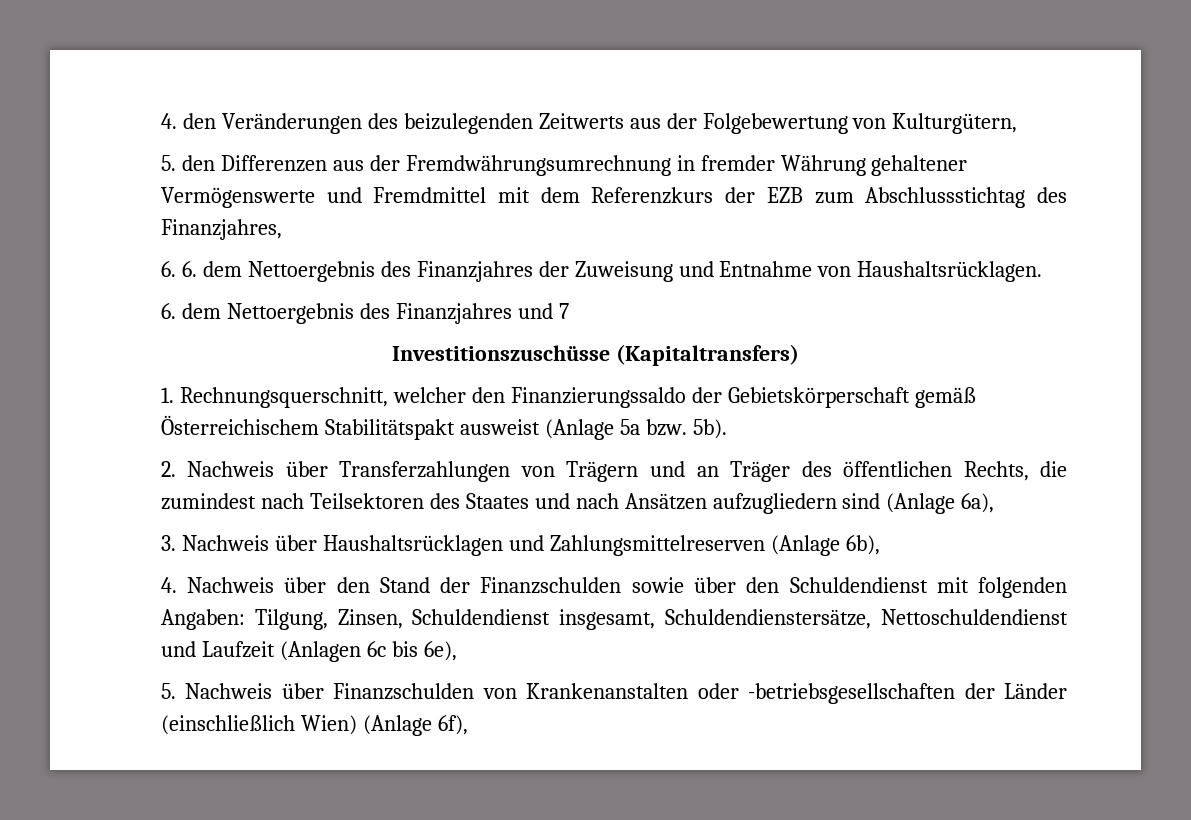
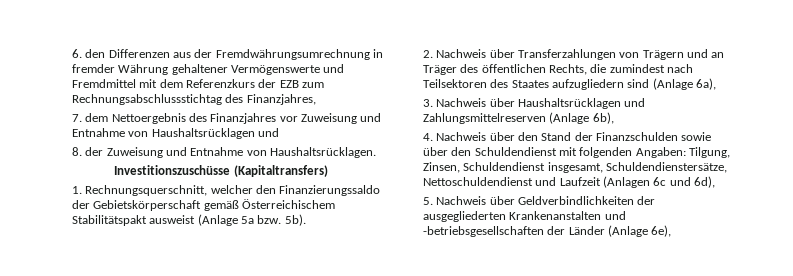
[160,113,1018,134] [160,155,176,171] 4. den Veränderungen des beizulegenden Zeitwerts aus der Folgebewertung von Kulturgütern, // 5. -> [71,49,82,58] 6.
[865,187,1026,208] Abschlussstichtag -> [71,94,222,105] Rechnungsabschlussstichtag
[160,261,533,282] 6. 6. dem Nettoergebnis des Finanzjahres -> [71,113,382,124] [71,128,279,139] [71,147,82,156] 7. dem Nettoergebnis des Finanzjahres vor Zuweisung und Entnahme von Haushaltsrücklagen und // 8.
[160,303,569,324] // 6. dem Nettoergebnis des Finanzjahres und 7 -> (377, 152) none
[534,493,707,510] und nach Ansätzen -> (549, 84) none
[391,641,457,661] bis 6e), -> [669,176,716,188] und 6d),
[333,683,1068,704] [160,715,468,736] Finanzschulden von Krankenanstalten oder -betriebsgesellschaften der Länder (einschließlich Wien) (Anlage 6f), -> [517,196,656,205] [422,211,626,222] [422,225,672,237] Geldverbindlichkeiten der ausgegliederten Krankenanstalten und -betriebsgesellschaften der Länder (Anlage 6e),

